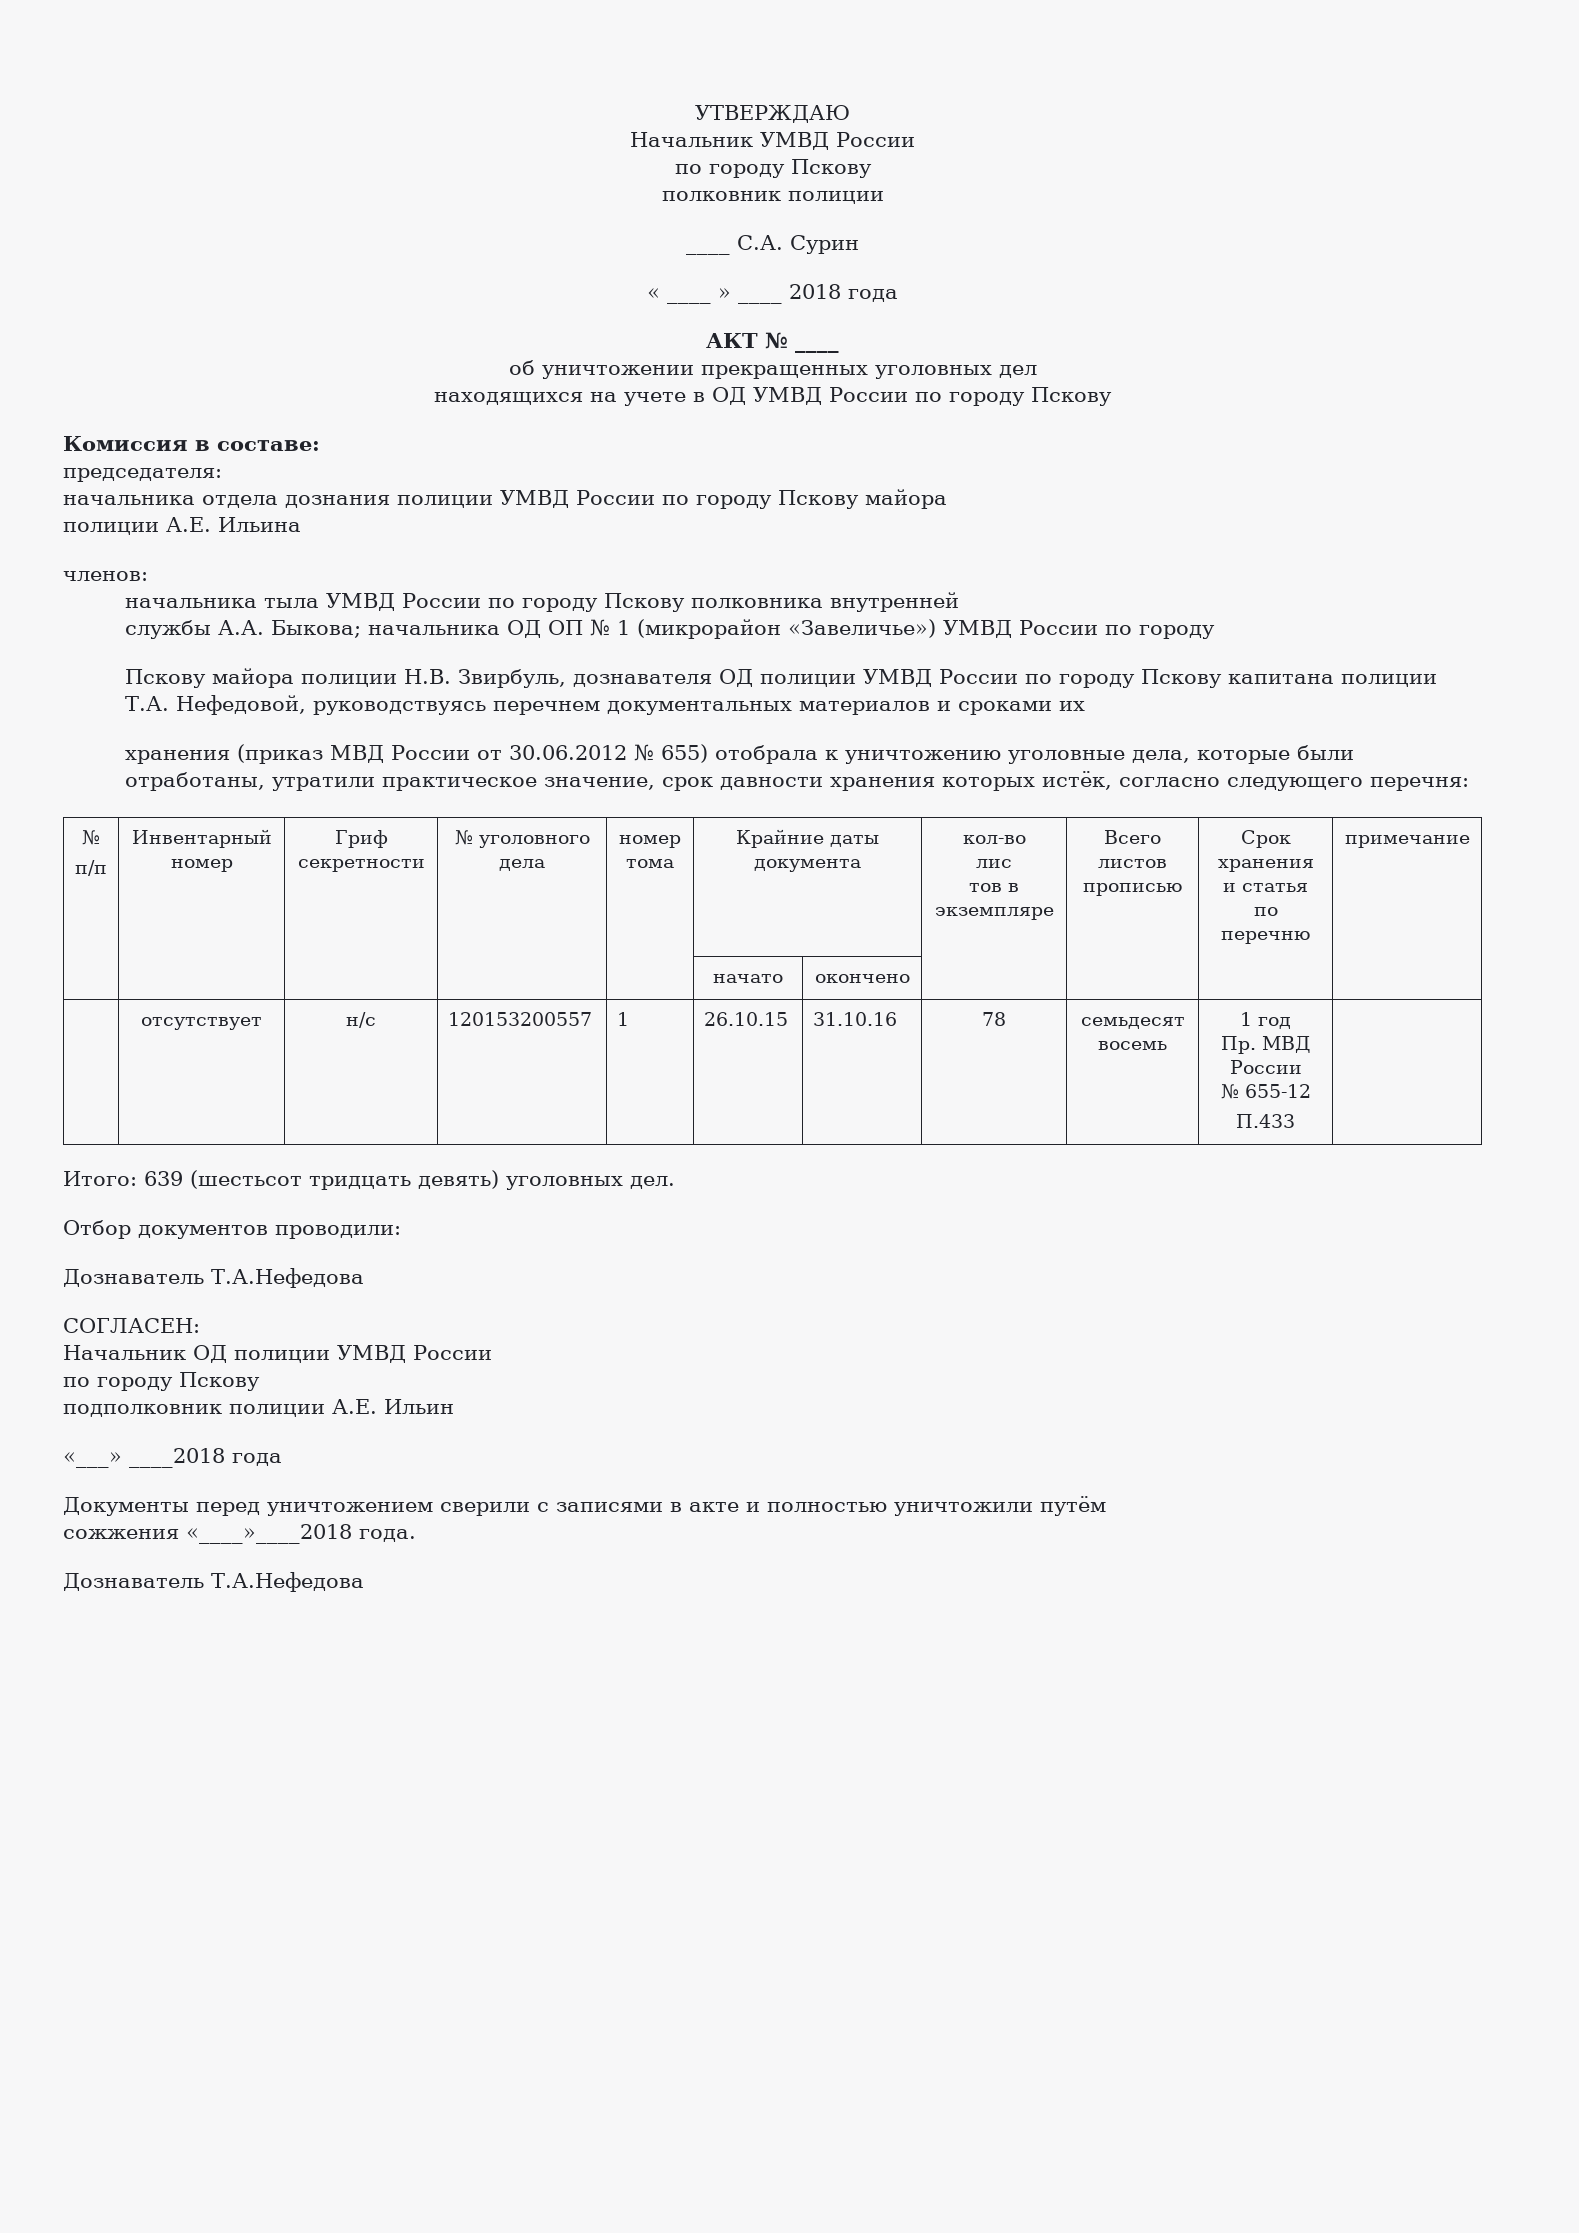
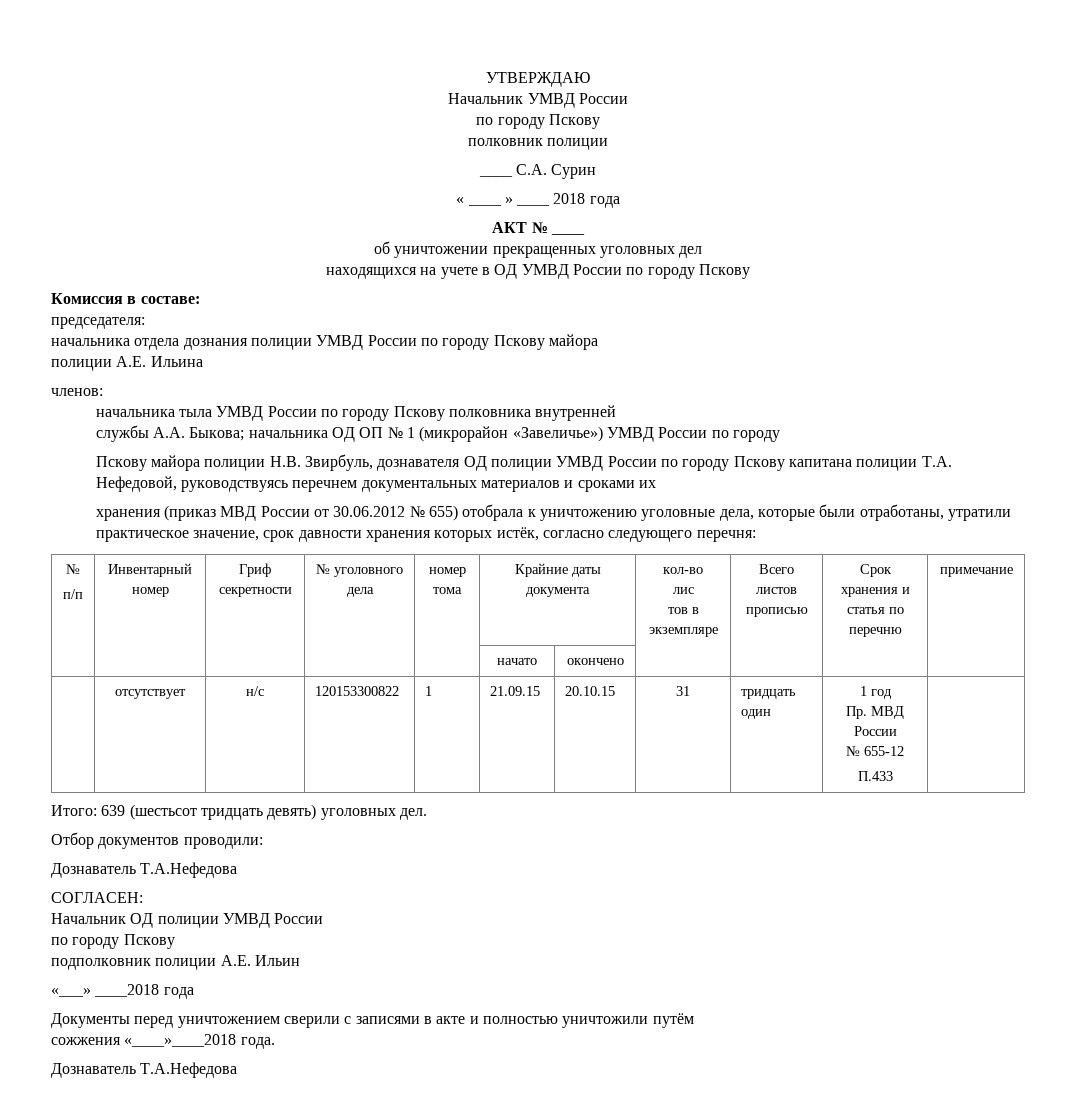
[448,1012,593,1026] [617,1012,630,1026] [704,1012,789,1026] [813,1012,898,1026] [982,1012,1006,1026] [1080,1017,1185,1029] [1098,1041,1167,1050] 120153200557 | 1 | 26.10.15 | 31.10.16 | 78 | семьдесят восемь -> [315,686,400,696] [425,686,433,696] [490,686,541,696] [565,686,616,696] [676,686,690,696] [741,689,797,699] [741,709,772,719] 120153300822 | 1 | 21.09.15 | 20.10.15 | 31 | тридцать один

